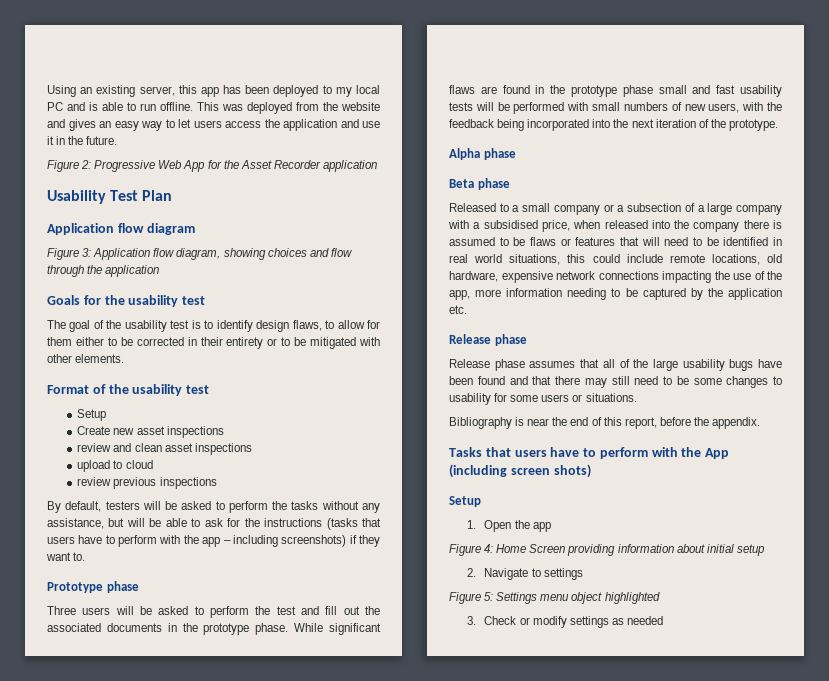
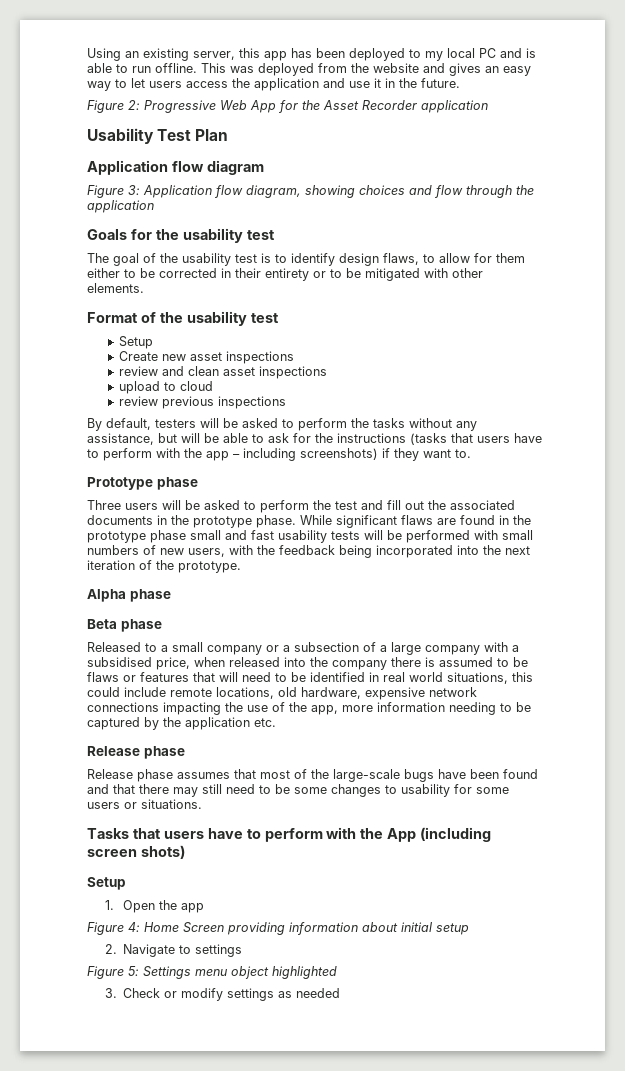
[602,359,725,371] all of the large usability -> [260,769,400,782] most of the large-scale
[449,417,761,429] // Bibliography is near the end of this report, before the appendix. -> (202, 804) none

